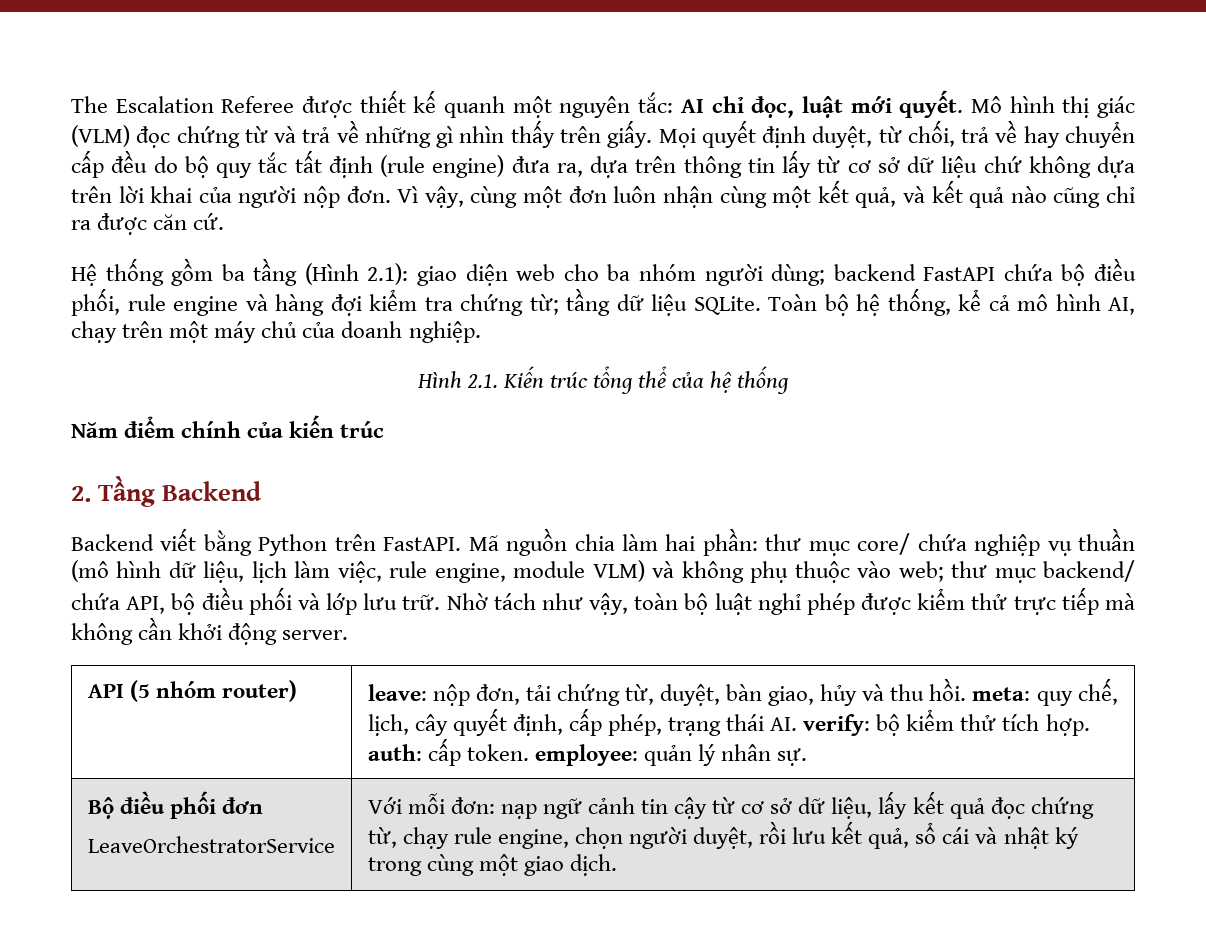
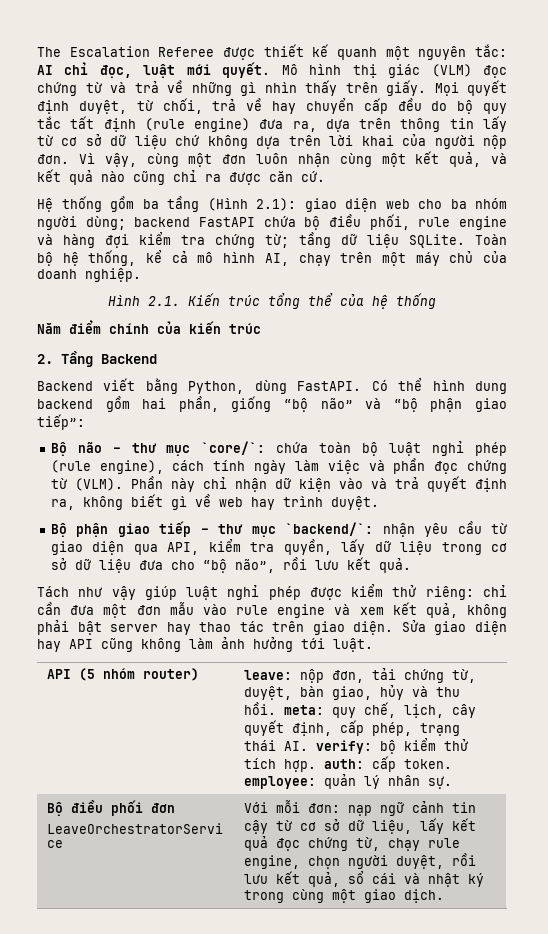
[258,528,1136,556] [71,560,1136,583] [71,587,709,615] Python trên FastAPI. Mã nguồn chia làm hai phần: thư mục core/ chứa nghiệp vụ thuần (mô hình dữ liệu, lịch làm việc, rule engine, module VLM) và không phụ thuộc vào web; thư mục backend/ chứa API, bộ điều phối và lớp lưu trữ. Nhờ tách như vậy, toàn bộ -> [188,378,508,394] [37,396,508,412] [37,414,85,430] [50,441,508,456] [50,458,507,474] [50,476,507,492] [50,494,379,510] [50,521,507,537] [50,539,508,555] [50,557,411,573] [37,586,177,600] Python, dùng FastAPI. Có thể hình dung backend gồm hai phần, giống “bộ não” và “bộ phận giao tiếp”: // Bộ não – thư mục `core/`: chứa toàn bộ luật nghỉ phép (rule engine), cách tính ngày làm việc và phần đọc chứng từ (VLM). Phần này chỉ nhận dữ kiện vào và trả quyết định ra, không biết gì về web hay trình duyệt. // Bộ phận giao tiếp – thư mục `backend/`: nhận yêu cầu từ giao diện qua API, kiểm tra quyền, lấy dữ liệu trong cơ sở dữ liệu đưa cho “bộ não”, rồi lưu kết quả. // Tách như vậy giúp
[1013,587,1135,615] [71,617,349,645] trực tiếp mà không cần khởi động server. -> [425,585,507,600] [37,602,508,618] [37,620,508,635] [37,637,373,652] riêng: chỉ cần đưa một đơn mẫu vào rule engine và xem kết quả, không phải bật server hay thao tác trên giao diện. Sửa giao diện hay API cũng không làm ảnh hưởng tới luật.

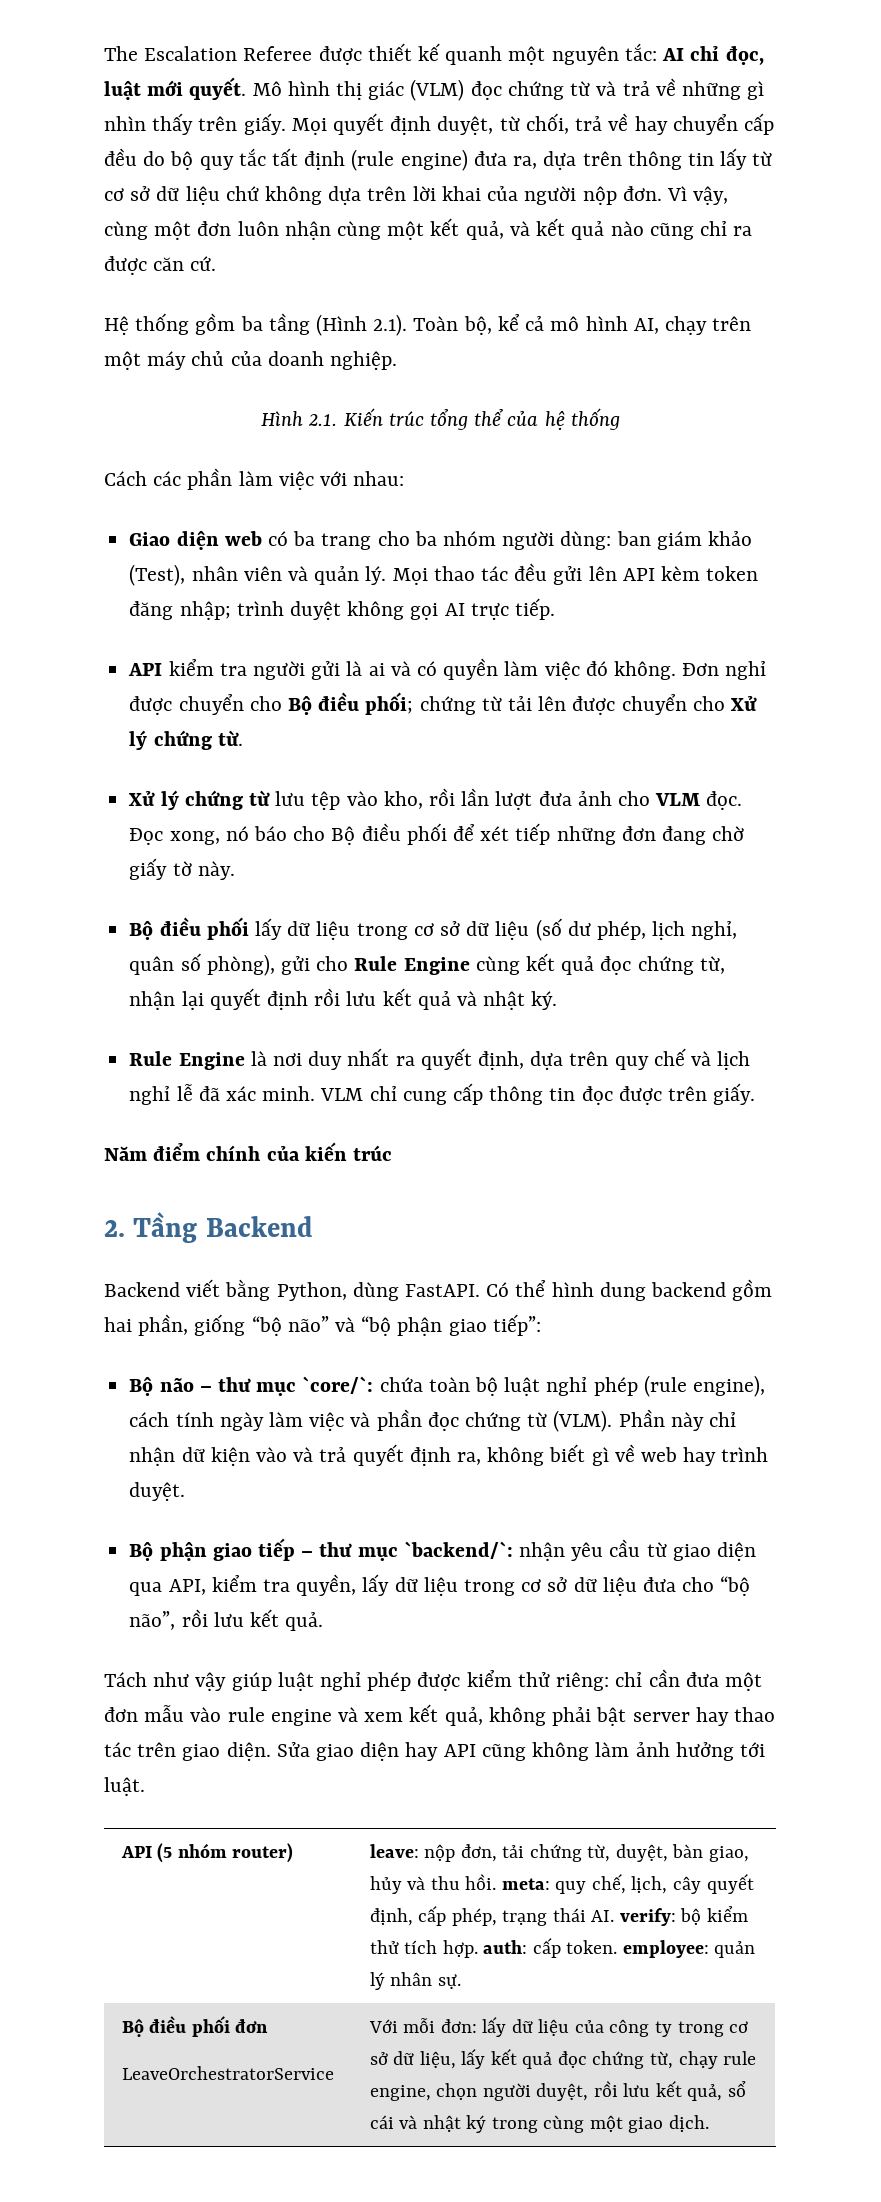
[256,198,507,212] [37,214,508,230] [37,232,507,248] [37,250,137,266] 2.1): giao diện web cho ba nhóm người dùng; backend FastAPI chứa bộ điều phối, rule engine và hàng đợi kiểm tra chứng từ; tầng dữ liệu SQLite. Toàn bộ hệ thống, -> [373,314,492,336] 2.1). Toàn bộ,
(436, 301) none -> [104,468,405,490] [129,530,753,550] [129,563,759,586] [129,598,555,620] [128,658,767,680] [129,692,758,715] [129,730,243,750] [128,788,743,810] [129,823,745,845] [129,858,235,880] [129,917,738,941] [129,953,725,976] [129,988,558,1010] [129,1048,751,1070] [129,1083,756,1105] // Cách các phần làm việc với nhau: // Giao diện web có ba trang cho ba nhóm người dùng: ban giám khảo (Test), nhân viên và quản lý. Mọi thao tác đều gửi lên API kèm token đăng nhập; trình duyệt không gọi AI trực tiếp. // API kiểm tra người gửi là ai và có quyền làm việc đó không. Đơn nghỉ được chuyển cho Bộ điều phối; chứng từ tải lên được chuyển cho Xử lý chứng từ. // Xử lý chứng từ lưu tệp vào kho, rồi lần lượt đưa ảnh cho VLM đọc. Đọc xong, nó báo cho Bộ điều phối để xét tiếp những đơn đang chờ giấy tờ này. // Bộ điều phối lấy dữ liệu trong cơ sở dữ liệu (số dư phép, lịch nghỉ, quân số phòng), gửi cho Rule Engine cùng kết quả đọc chứng từ, nhận lại quyết định rồi lưu kết quả và nhật ký. // Rule Engine là nơi duy nhất ra quyết định, dựa trên quy chế và lịch nghỉ lễ đã xác minh. VLM chỉ cung cấp thông tin đọc được trên giấy.
[347,801,476,816] [243,820,292,834] nạp ngữ cảnh tin cậy từ -> [482,2017,724,2037] lấy dữ liệu của công ty trong

